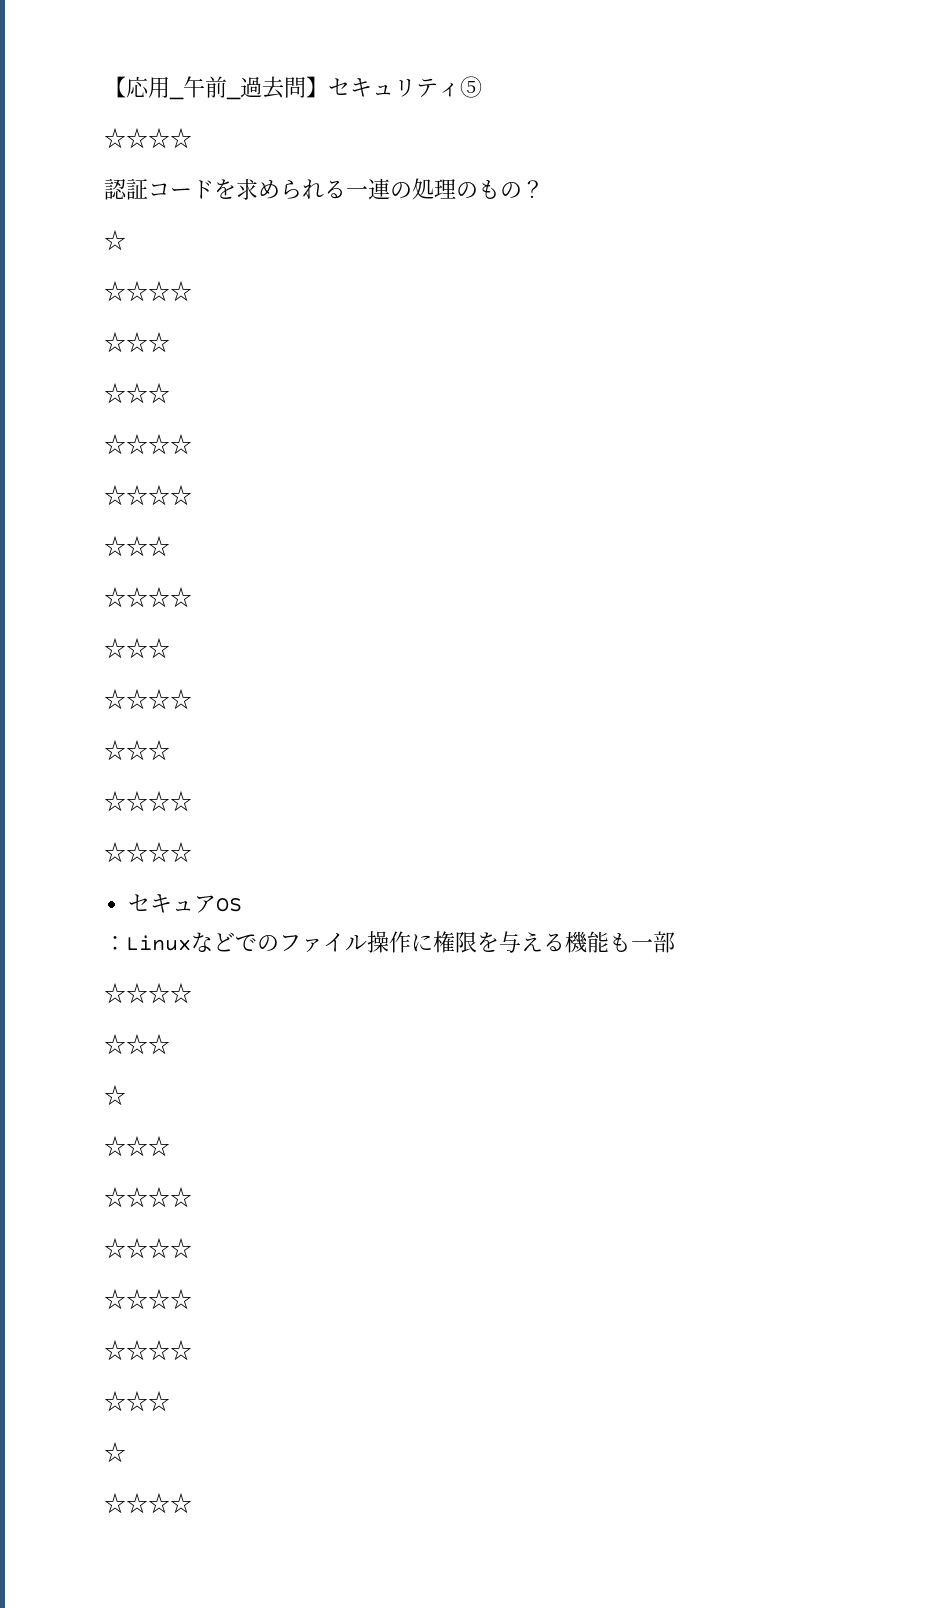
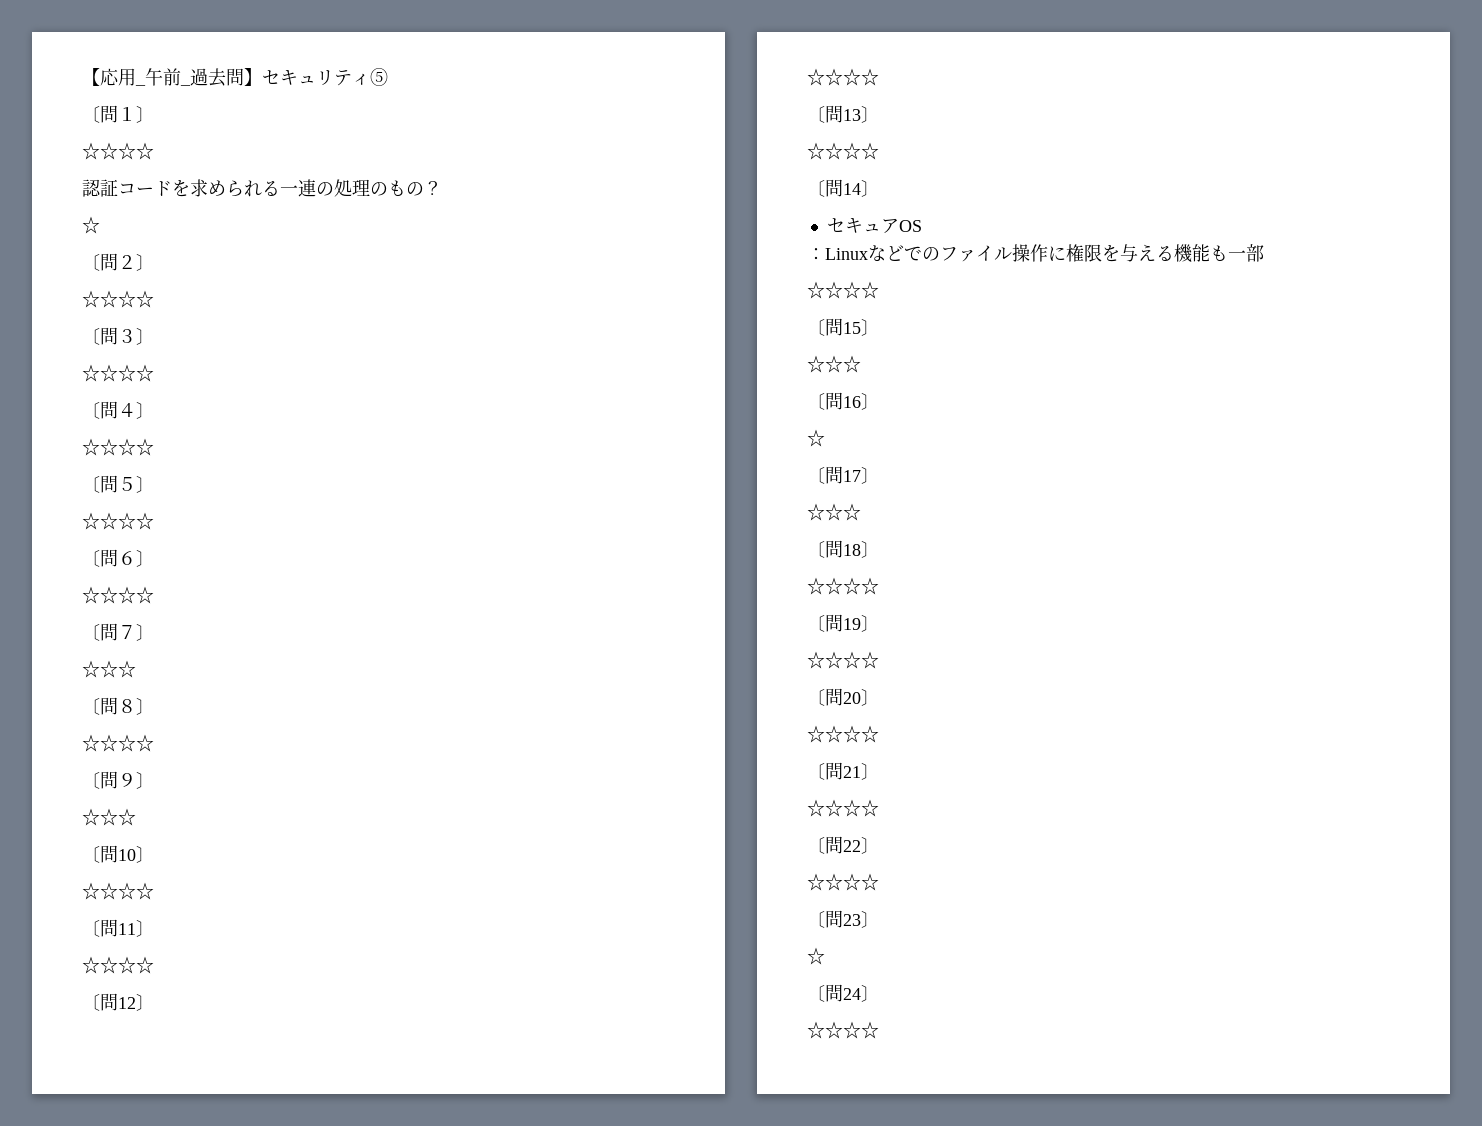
(482, 87) none -> [82,105,154,123] // 〔問１〕
[104,280,192,302] [104,331,170,353] [104,382,170,404] [104,433,192,455] [104,484,192,506] [104,535,170,557] [104,586,192,608] [104,637,170,659] [104,688,192,710] [104,739,170,761] [104,790,192,812] [104,841,192,863] // ☆☆☆☆ // ☆☆☆ // ☆☆☆ // ☆☆☆☆ // ☆☆☆☆ // ☆☆☆ // ☆☆☆☆ // ☆☆☆ // ☆☆☆☆ // ☆☆☆ // ☆☆☆☆ // ☆☆☆☆ -> [82,253,154,271] [82,290,154,308] [82,327,154,345] [82,364,154,382] [82,401,154,419] [82,438,154,456] [82,475,154,493] [82,512,154,530] [82,549,154,567] [82,586,154,604] [82,623,154,641] [82,660,136,678] [82,697,154,715] [82,734,154,752] [82,771,154,789] [82,808,136,826] [82,845,154,863] [82,882,154,900] [82,919,154,937] [82,956,154,974] [82,993,154,1011] [807,68,879,86] [807,105,879,123] [807,142,879,160] [807,179,879,197] // 〔問２〕 // ☆☆☆☆ // 〔問３〕 // ☆☆☆☆ // 〔問４〕 // ☆☆☆☆ // 〔問５〕 // ☆☆☆☆ // 〔問６〕 // ☆☆☆☆ // 〔問７〕 // ☆☆☆ // 〔問８〕 // ☆☆☆☆ // 〔問９〕 // ☆☆☆ // 〔問10〕 // ☆☆☆☆ // 〔問11〕 // ☆☆☆☆ // 〔問12〕 // ☆☆☆☆ // 〔問13〕 // ☆☆☆☆ // 〔問14〕
[104,1033,170,1055] [104,1084,126,1106] [104,1135,170,1157] [104,1186,192,1208] [104,1237,192,1259] [104,1288,192,1310] [104,1339,192,1361] [104,1390,170,1412] [104,1441,126,1463] // ☆☆☆ // ☆ // ☆☆☆ // ☆☆☆☆ // ☆☆☆☆ // ☆☆☆☆ // ☆☆☆☆ // ☆☆☆ // ☆ -> [807,318,879,336] [807,355,861,373] [807,392,879,410] [807,429,825,447] [807,466,879,484] [807,503,861,521] [807,540,879,558] [807,577,879,595] [807,614,879,632] [807,651,879,669] [807,688,879,706] [807,725,879,743] [807,762,879,780] [807,799,879,817] [807,836,879,854] [807,873,879,891] [807,910,879,928] [807,947,825,965] [807,984,879,1002] // 〔問15〕 // ☆☆☆ // 〔問16〕 // ☆ // 〔問17〕 // ☆☆☆ // 〔問18〕 // ☆☆☆☆ // 〔問19〕 // ☆☆☆☆ // 〔問20〕 // ☆☆☆☆ // 〔問21〕 // ☆☆☆☆ // 〔問22〕 // ☆☆☆☆ // 〔問23〕 // ☆ // 〔問24〕

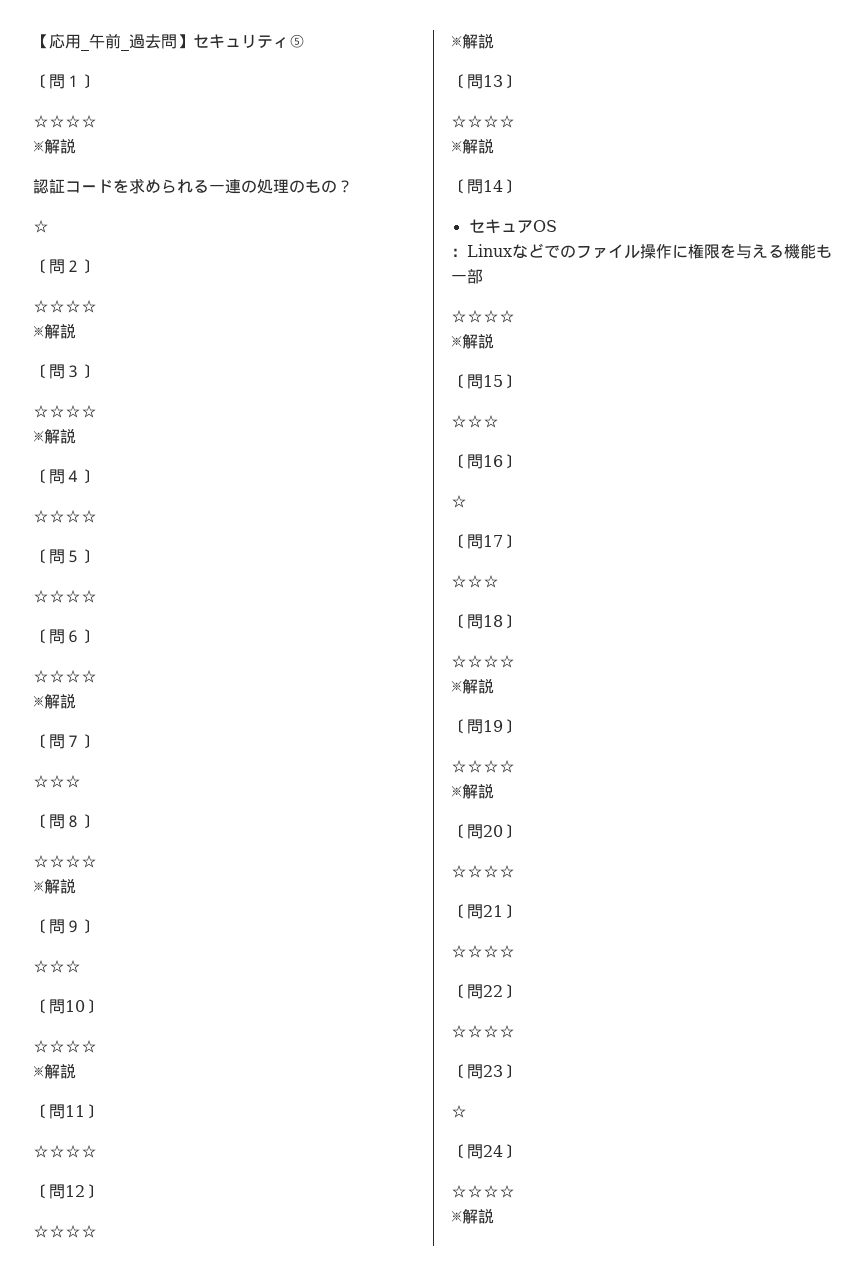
(154, 151) none -> [33,139,76,154] // ※解説
(154, 299) none -> [33,324,76,339] // ※解説
(154, 373) none -> [33,429,76,444] // ※解説
(154, 595) none -> [33,694,76,709] // ※解説
(154, 743) none -> [33,879,76,894] // ※解説
(154, 891) none -> [33,1064,76,1079] // ※解説
(879, 77) none -> [451,34,494,49] // ※解説
(879, 151) none -> [451,139,494,154] // ※解説
(879, 290) none -> [451,334,494,349] // ※解説
(879, 586) none -> [451,679,494,694] // ※解説
(879, 660) none -> [451,784,494,799] // ※解説
(879, 1030) none -> [451,1209,494,1224] // ※解説

